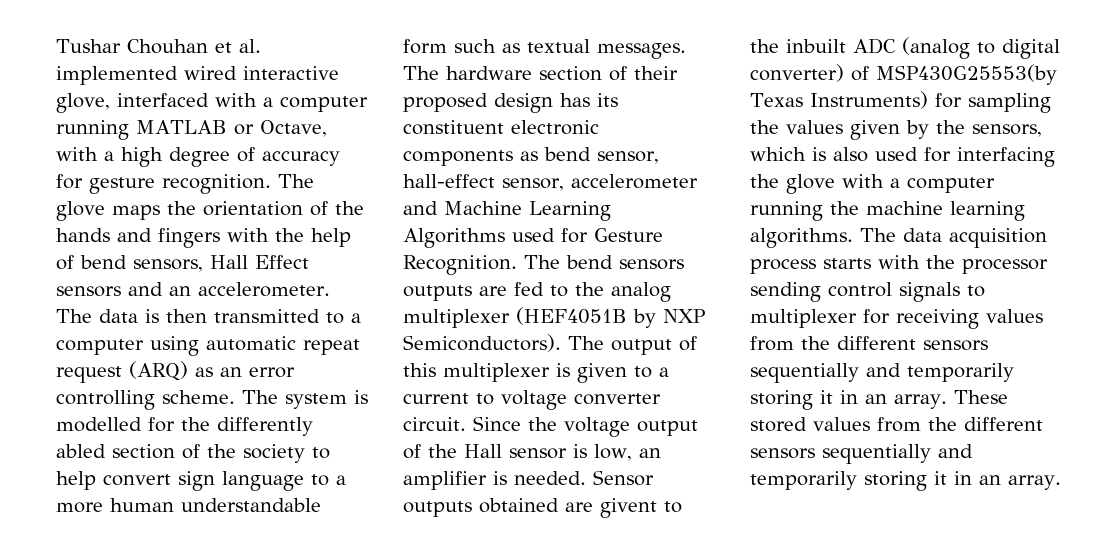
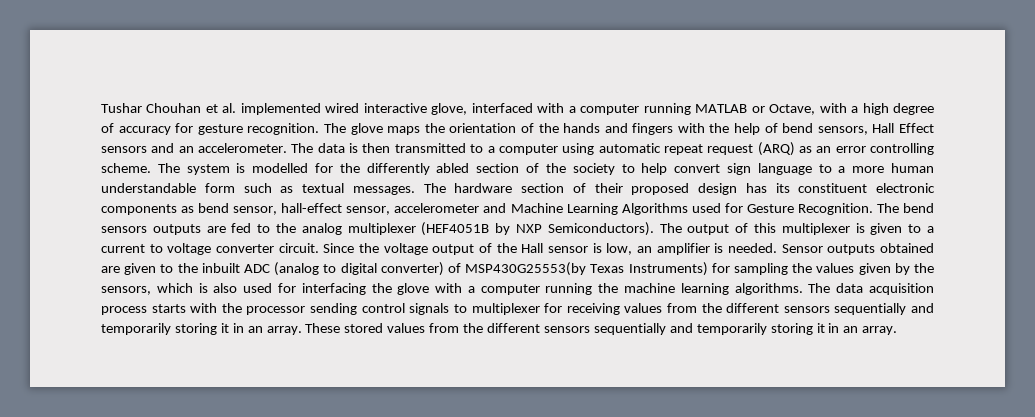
[600,498,657,518] givent -> [124,263,157,275] given

